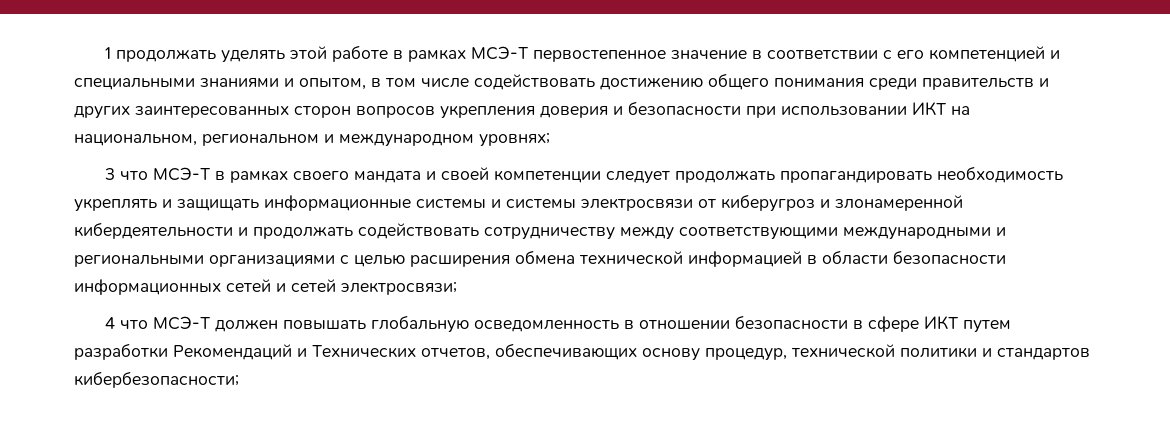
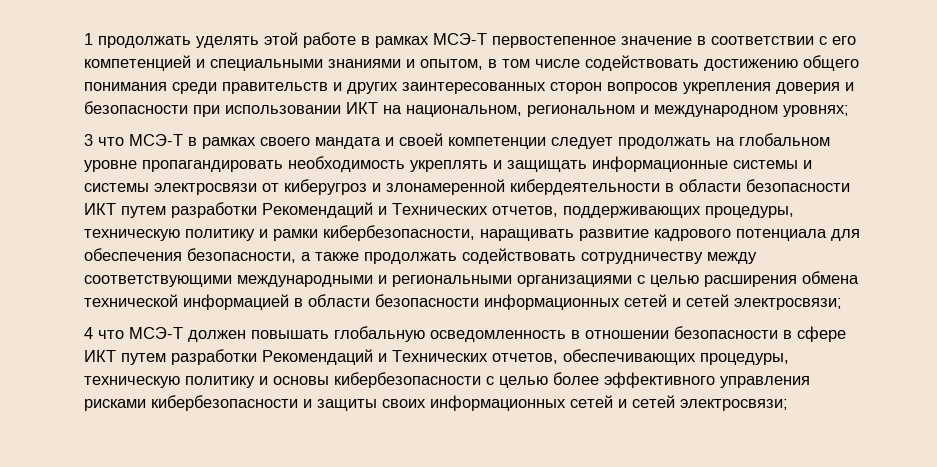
(776, 176) none -> [716,133,830,146] [84,160,137,172] на глобальном уровне
[238,227,248,236] и -> [665,179,850,192] [84,202,794,218] [84,225,860,241] [84,248,359,263] в области безопасности ИКТ путем разработки Рекомендаций и Технических отчетов, поддерживающих процедуры, техническую политику и рамки кибербезопасности, наращивать развитие кадрового потенциала для обеспечения безопасности, а также
[642,344,1090,361] [74,371,239,388] основу процедур, технической политики и стандартов кибербезопасности; -> [700,353,789,365] [84,372,810,388] [84,395,788,411] процедуры, техническую политику и основы кибербезопасности с целью более эффективного управления рисками кибербезопасности и защиты своих информационных сетей и сетей электросвязи;

